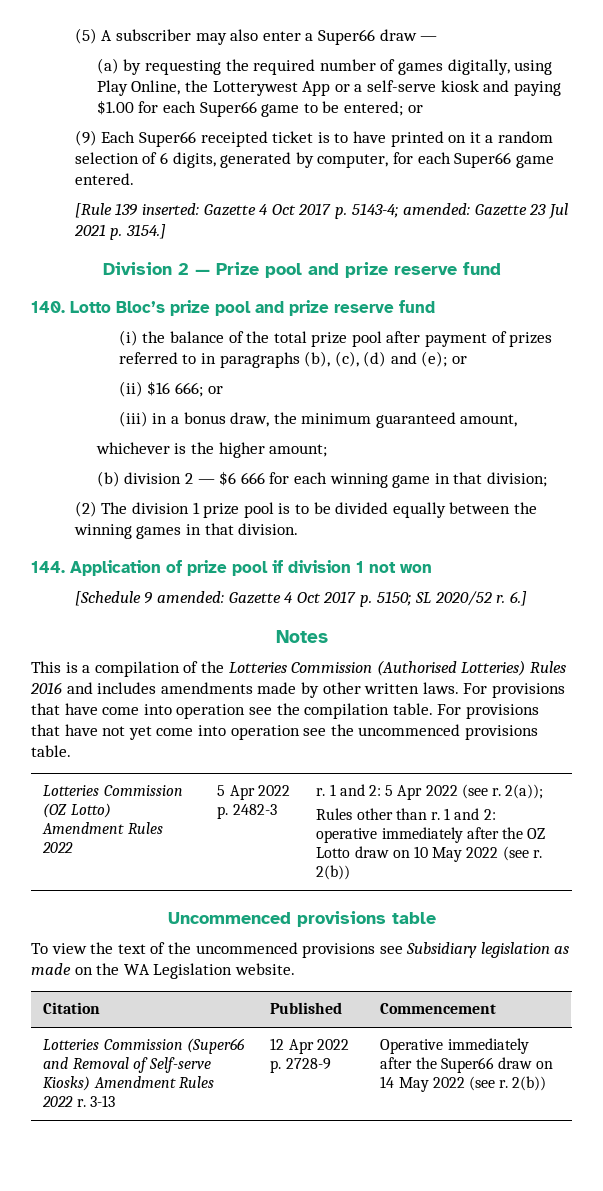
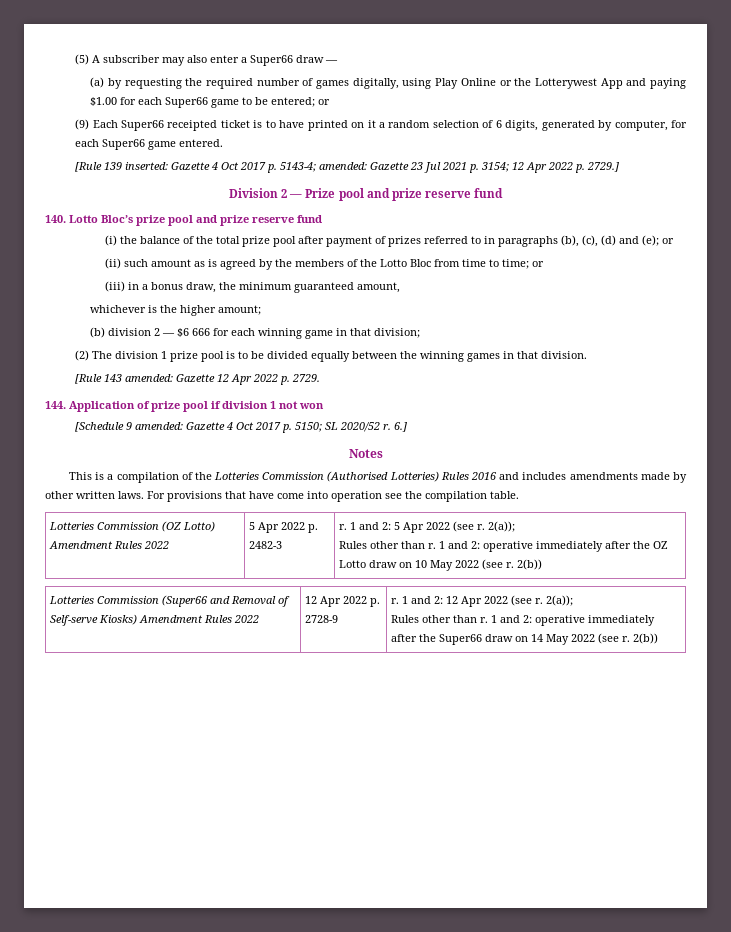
[131,80,181,95] Online, -> [460,78,512,86] Online or
[334,80,479,92] or a self-serve kiosk -> (623, 83) none
[126,224,167,239] 3154.] -> [481,162,620,173] 3154; 12 Apr 2022 p. 2729.]
[147,381,203,397] $16 666; -> [124,259,530,270] such amount as is agreed by the members of the Lotto Bloc from time to time;
(299, 529) none -> [75,374,321,385] // [Rule 143 amended: Gazette 12 Apr 2022 p. 2729.
[437,704,539,719] [31,724,538,740] [31,745,71,757] For provisions that have not yet come into operation see the uncommenced provisions table. -> (519, 495) none
[167,911,436,927] [31,942,570,958] [31,963,295,979] [43,1002,101,1014] [270,1002,343,1014] [380,1003,497,1014] // Uncommenced provisions table // To view the text of the uncommenced provisions see Subsidiary legislation as made on the WA Legislation website. // Citation | Published | Commencement -> (543, 564) none
[76,1095,115,1107] r. 3-13 -> (260, 619) none
[380,1039,444,1054] Operative -> [391,595,574,607] [391,615,586,626] r. 1 and 2: 12 Apr 2022 (see r. 2(a)); // Rules other than r. 1 and 2: operative

